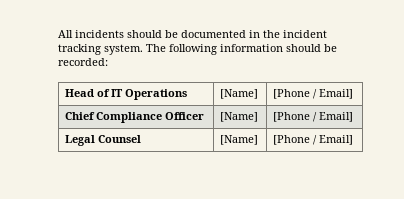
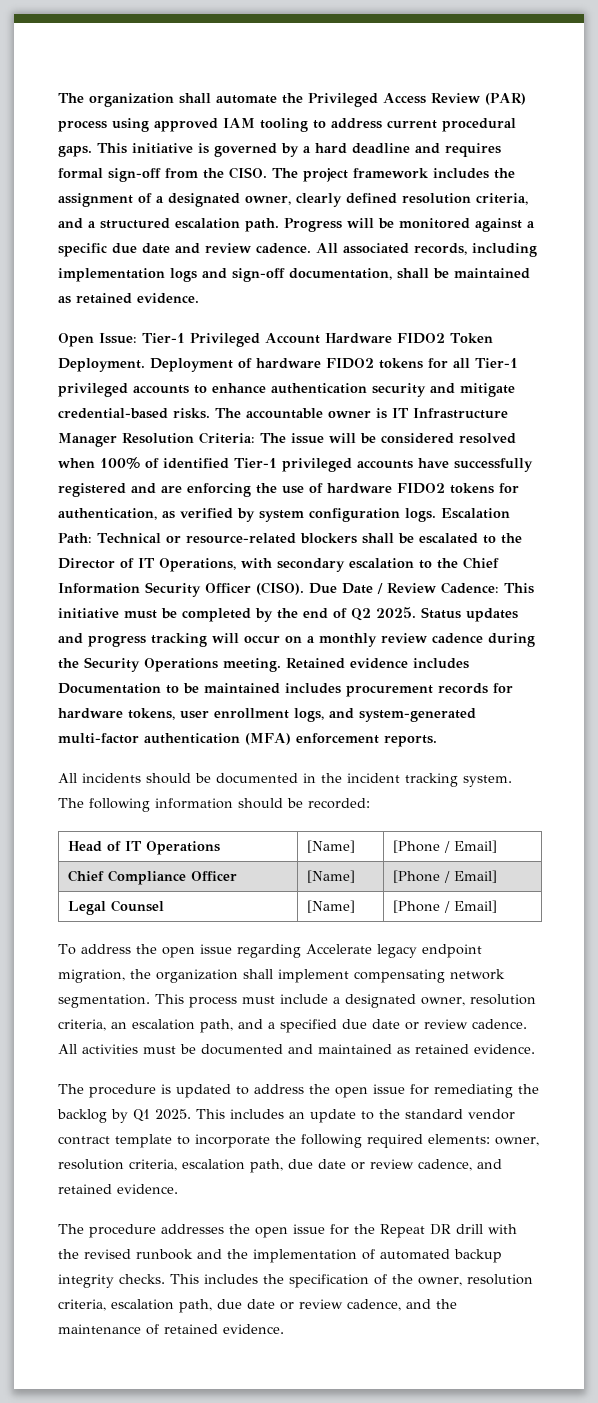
(58, 34) none -> [58,93,526,107] [58,118,516,132] [58,143,501,157] [58,167,515,182] [58,193,528,207] [58,218,535,232] [58,243,537,257] [58,268,530,282] [58,293,199,304] [58,333,493,347] [58,358,518,372] [58,383,515,397] [58,408,508,419] [58,432,516,447] [58,457,533,472] [58,483,519,497] [58,508,510,522] [58,533,522,544] [58,557,499,572] [58,582,534,597] [58,607,518,622] [58,633,535,647] [58,657,469,672] [58,683,513,697] [58,708,476,722] [58,733,437,747] The organization shall automate the Privileged Access Review (PAR) process using approved IAM tooling to address current procedural gaps. This initiative is governed by a hard deadline and requires formal sign-off from the CISO. The project framework includes the assignment of a designated owner, clearly defined resolution criteria, and a structured escalation path. Progress will be monitored against a specific due date and review cadence. All associated records, including implementation logs and sign-off documentation, shall be maintained as retained evidence. // Open Issue: Tier-1 Privileged Account Hardware FIDO2 Token Deployment. Deployment of hardware FIDO2 tokens for all Tier-1 privileged accounts to enhance authentication security and mitigate credential-based risks. The accountable owner is IT Infrastructure Manager Resolution Criteria: The issue will be considered resolved when 100% of identified Tier-1 privileged accounts have successfully registered and are enforcing the use of hardware FIDO2 tokens for authentication, as verified by system configuration logs. Escalation Path: Technical or resource-related blockers shall be escalated to the Director of IT Operations, with secondary escalation to the Chief Information Security Officer (CISO). Due Date / Review Cadence: This initiative must be completed by the end of Q2 2025. Status updates and progress tracking will occur on a monthly review cadence during the Security Operations meeting. Retained evidence includes Documentation to be maintained includes procurement records for hardware tokens, user enrollment logs, and system-generated multi-factor authentication (MFA) enforcement reports. //
(353, 140) none -> [58,944,482,958] [58,969,505,983] [58,994,536,1008] [58,1019,527,1033] [58,1044,535,1055] [58,1084,539,1098] [57,1109,515,1123] [58,1134,539,1148] [58,1159,502,1173] [58,1184,178,1194] [58,1224,517,1238] [58,1249,502,1263] [58,1274,533,1288] [58,1299,457,1313] [58,1324,284,1335] // To address the open issue regarding Accelerate legacy endpoint migration, the organization shall implement compensating network segmentation. This process must include a designated owner, resolution criteria, an escalation path, and a specified due date or review cadence. All activities must be documented and maintained as retained evidence. // The procedure is updated to address the open issue for remediating the backlog by Q1 2025. This includes an update to the standard vendor contract template to incorporate the following required elements: owner, resolution criteria, escalation path, due date or review cadence, and retained evidence. // The procedure addresses the open issue for the Repeat DR drill with the revised runbook and the implementation of automated backup integrity checks. This includes the specification of the owner, resolution criteria, escalation path, due date or review cadence, and the maintenance of retained evidence.

